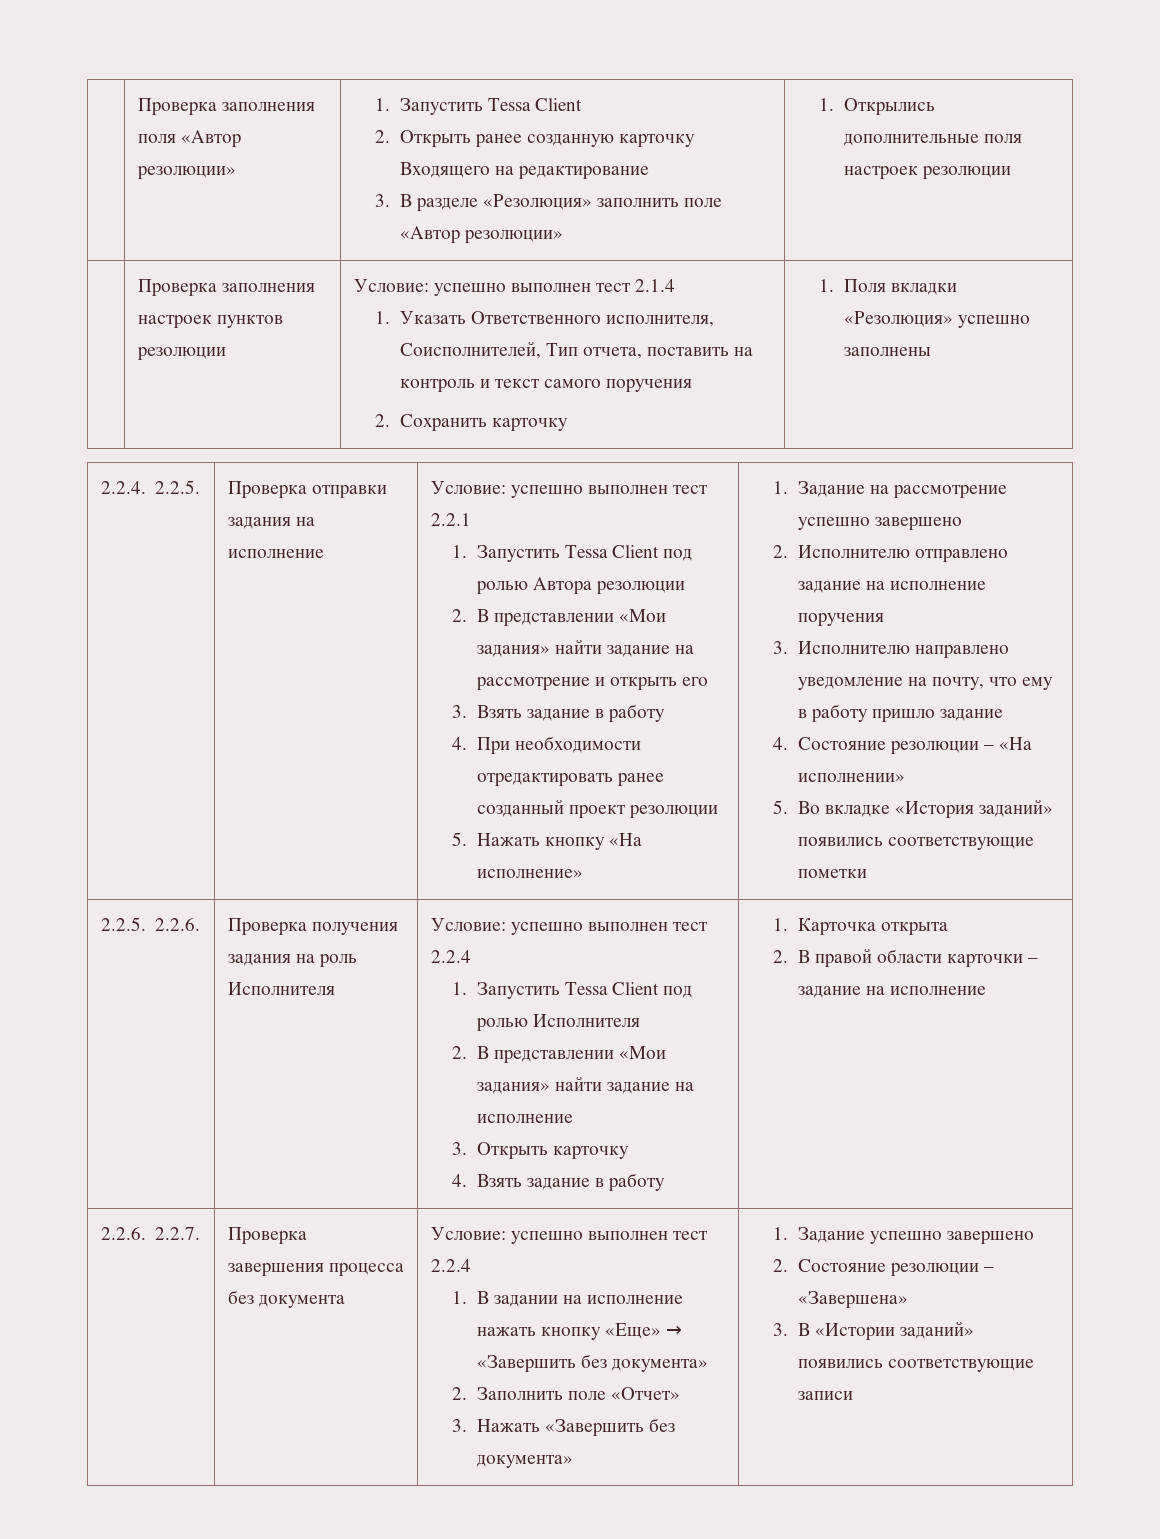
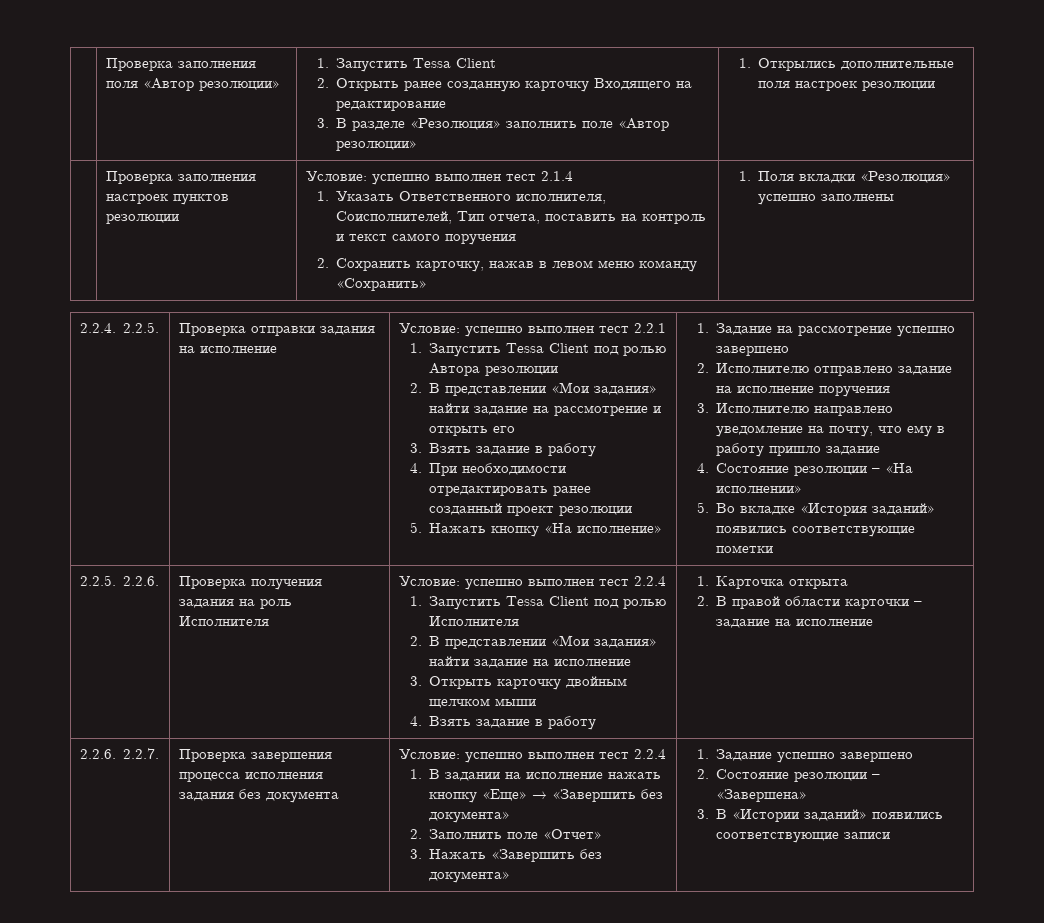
[491,418,568,431] карточку -> [416,260,698,272] [336,278,428,291] карточку, нажав в левом меню команду «Сохранить»
(629, 1152) none -> [566,676,628,688] [429,698,537,708] двойным щелчком мыши
(404, 1269) none -> [244,772,323,779] [178,792,234,801] исполнения задания

